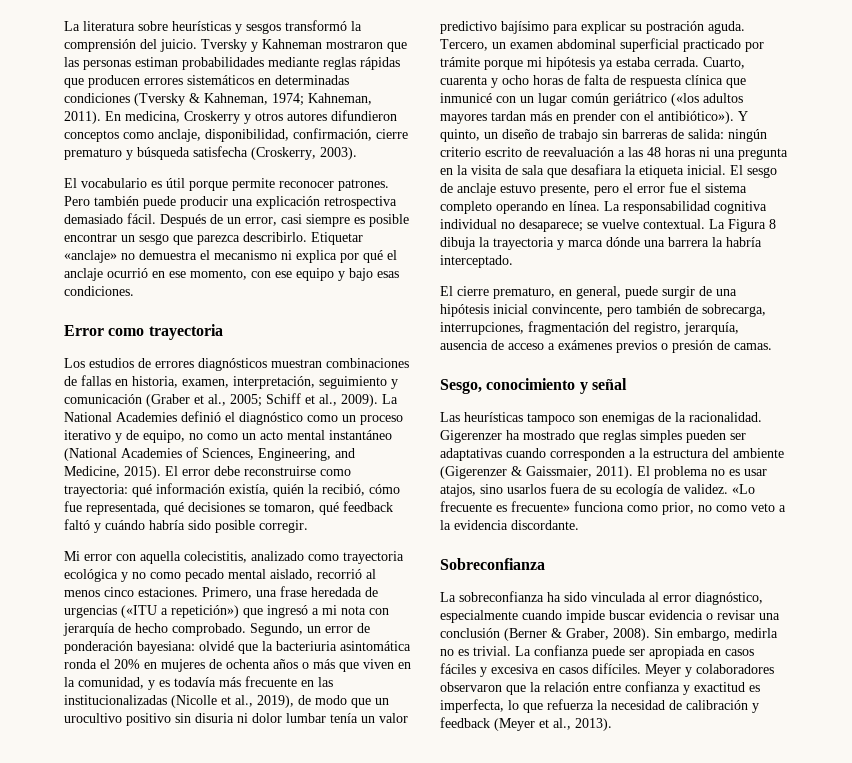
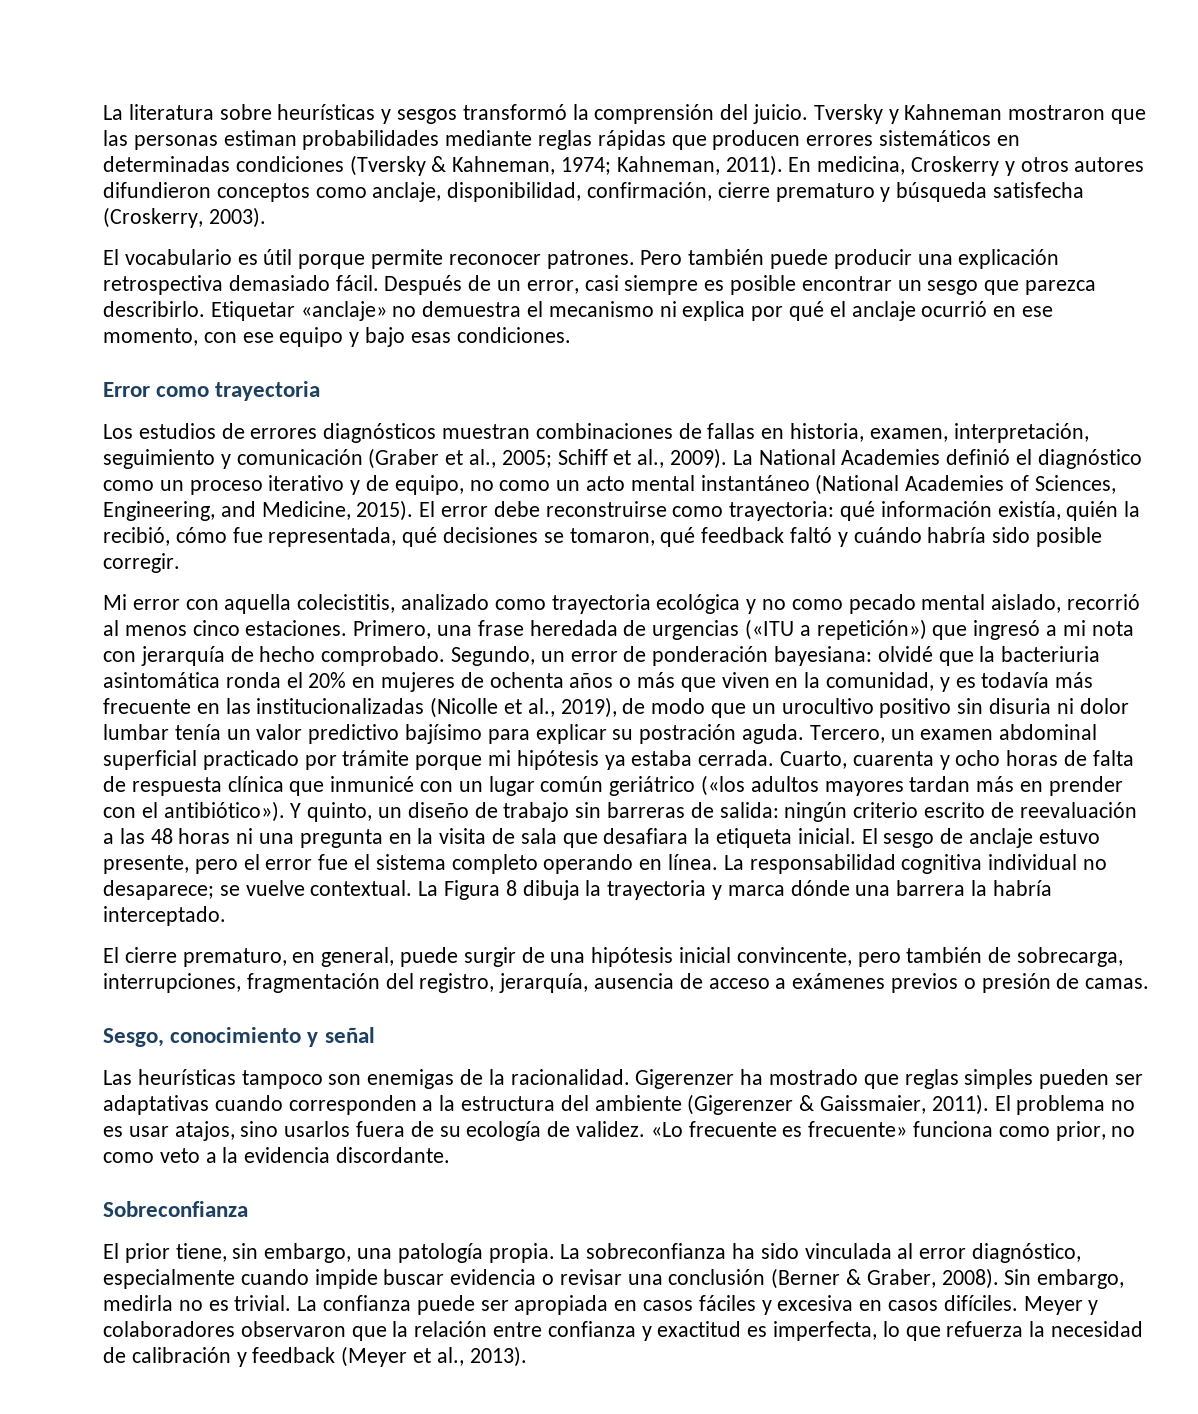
(545, 564) none -> [103,1243,555,1263] El prior tiene, sin embargo, una patología propia.

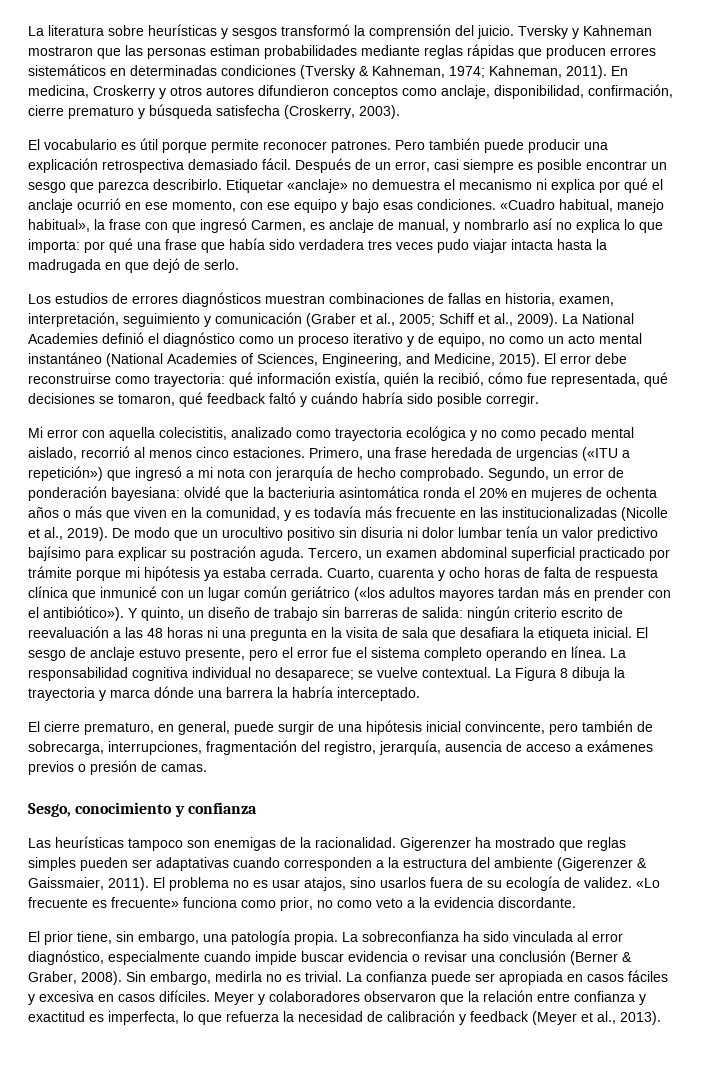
[103,381,321,401] // Error como trayectoria -> [500,199,664,213] [28,218,663,233] [28,238,607,253] [28,258,239,273] «Cuadro habitual, manejo habitual», la frase con que ingresó Carmen, es anclaje de manual, y nombrarlo así no explica lo que importa: por qué una frase que había sido verdadera tres veces pudo viajar intacta hasta la madrugada en que dejó de serlo.
[560,697,646,718] 2019), de -> [67,527,130,541] 2019). De
[324,1027,375,1043] señal -> [187,802,257,814] confianza
[103,1201,248,1217] // Sobreconfianza -> (576, 902) none

